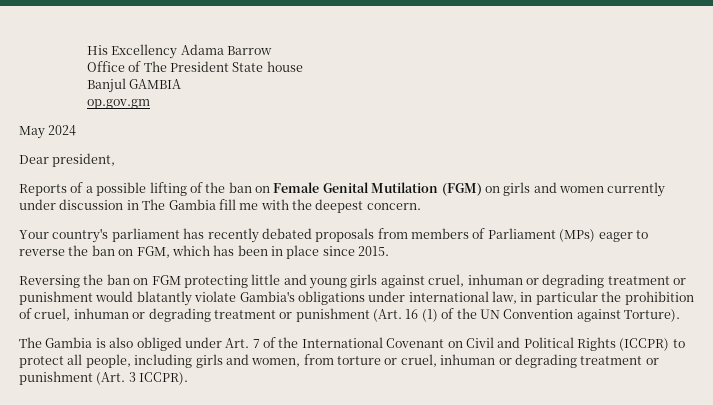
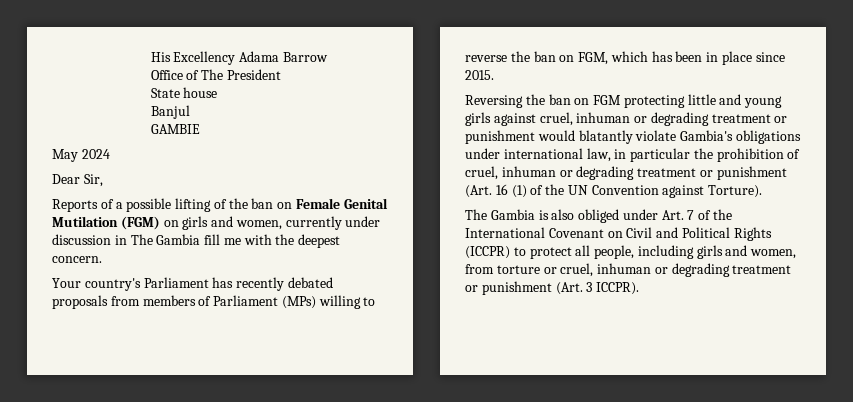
(229, 66) none -> (281, 74) //
[129,79,182,89] [86,99,150,109] GAMBIA // op.gov.gm -> [150,124,200,134] // GAMBIE
[52,153,116,167] president, -> [83,174,103,187] Sir,
[559,186,604,193] women -> [235,220,282,230] women,
[111,228,180,242] parliament -> [143,277,209,288] Parliament
[598,232,633,242] eager -> [318,295,361,309] willing

